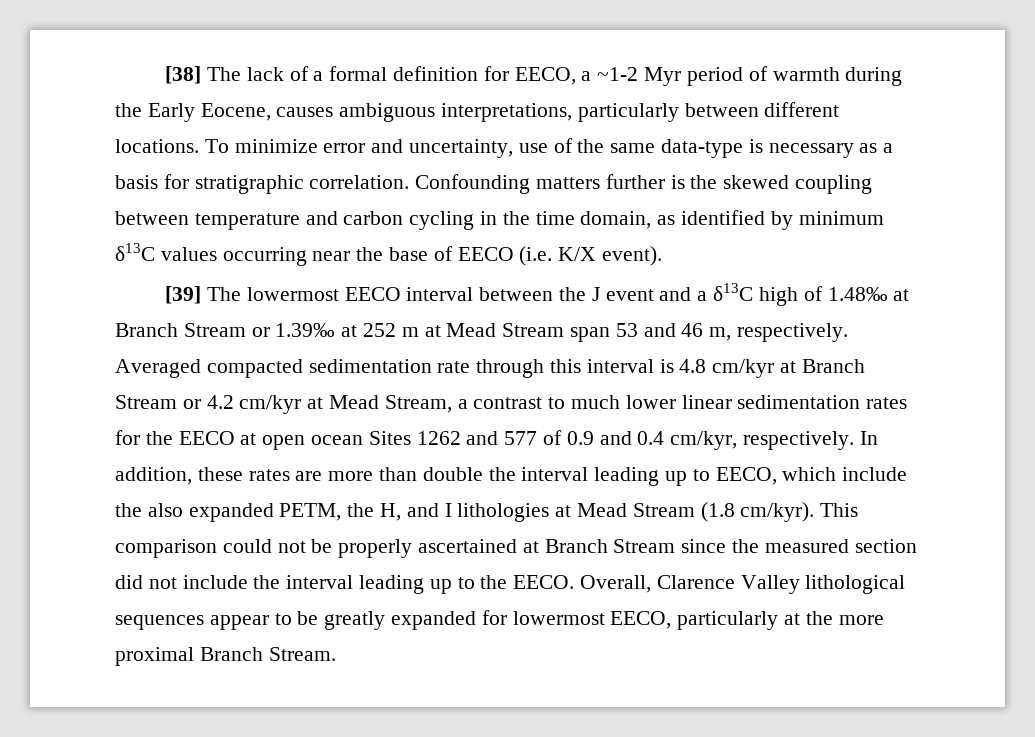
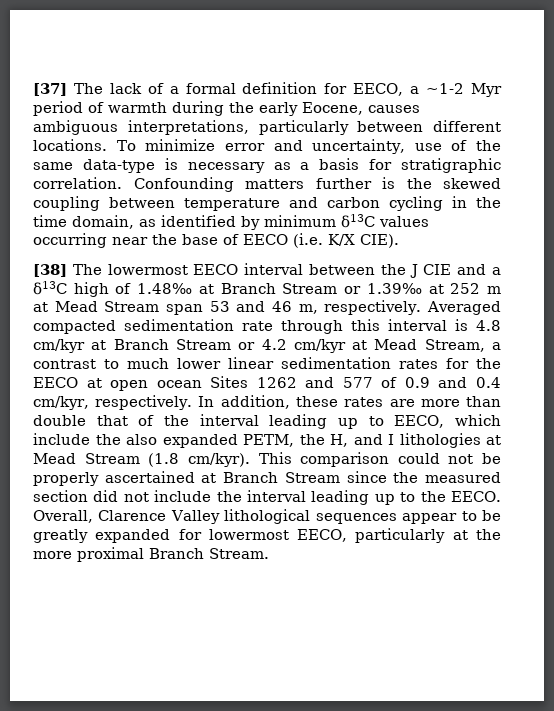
[165,66,202,84] [38] -> [33,83,67,96] [37]
[147,103,195,122] Early -> [259,102,298,116] early
[602,246,663,266] [165,286,202,304] event). // [39] -> [360,234,399,248] [33,264,67,277] CIE). // [38]
[605,289,654,301] event -> [423,264,452,275] CIE
(483, 474) none -> [96,415,155,426] that of

